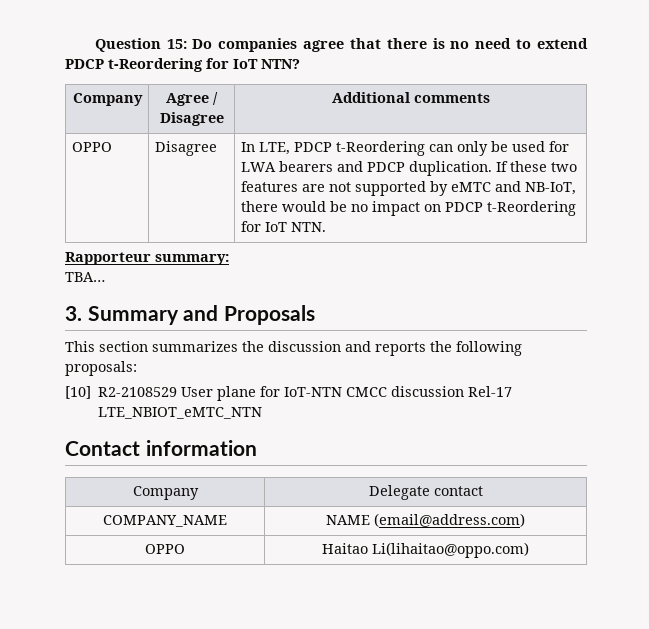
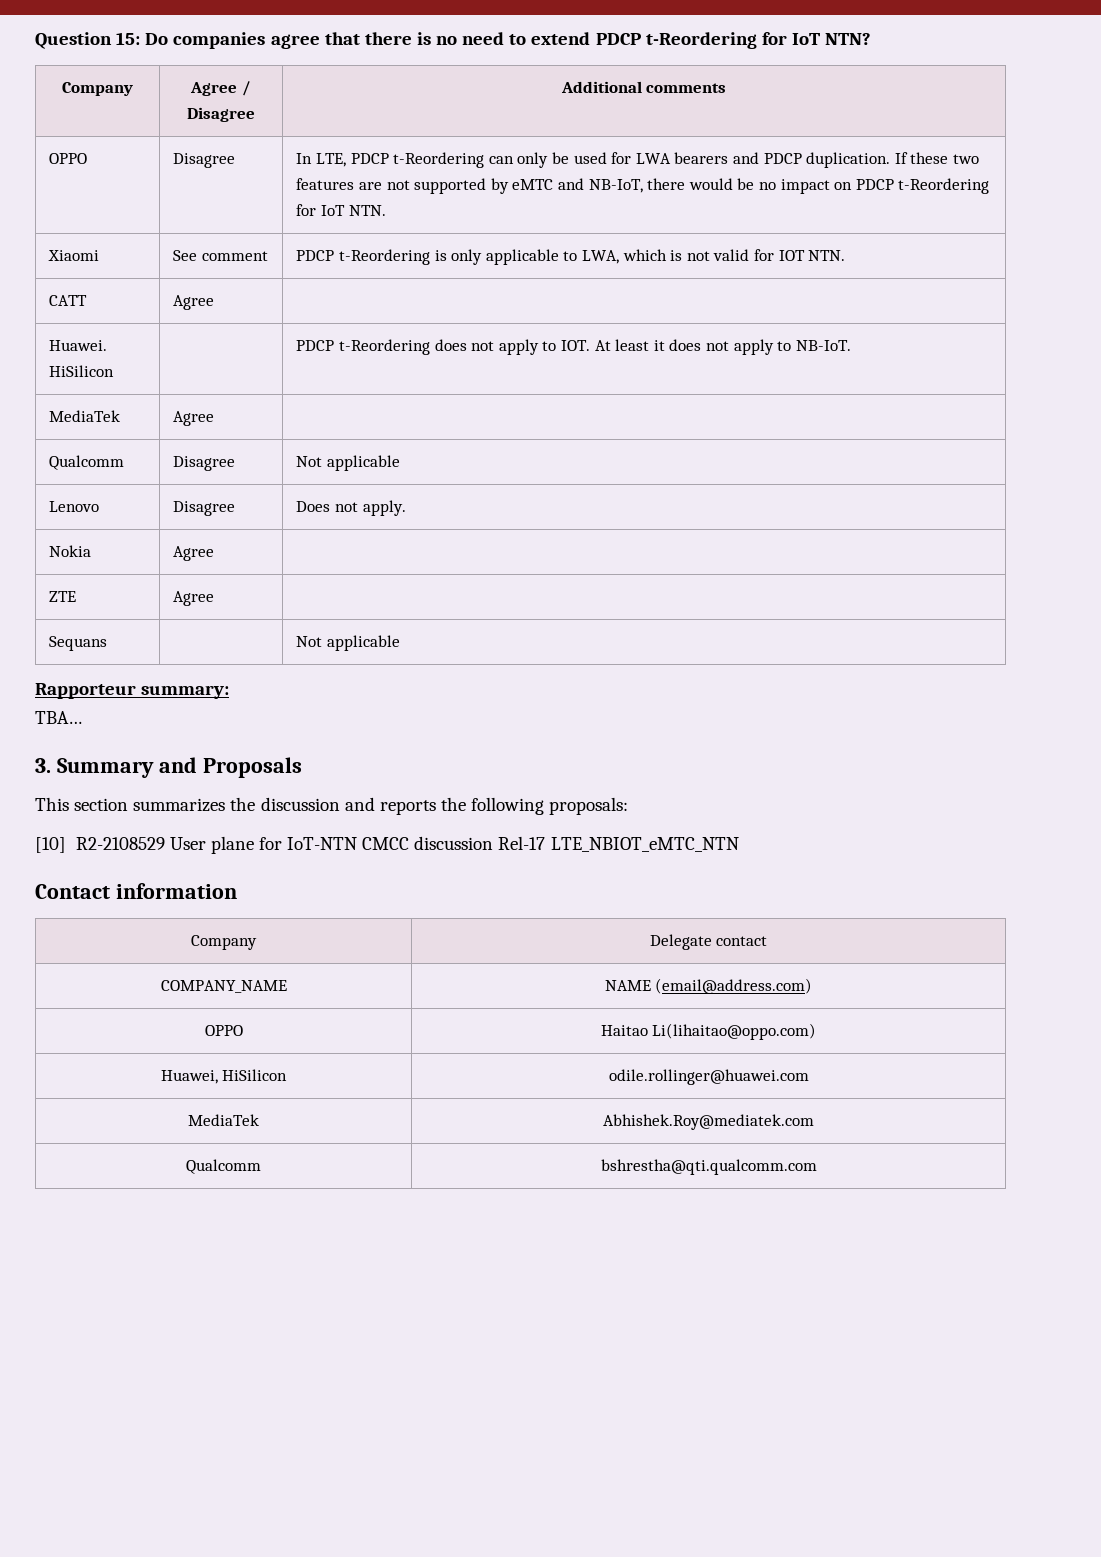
(326, 227) none -> [48,250,100,261] [173,250,269,261] [296,249,846,265] [49,295,88,306] [173,295,215,310] [49,340,108,351] [49,365,115,377] [296,339,851,355] [49,410,121,422] [173,411,215,426] [49,455,125,470] [173,456,236,471] [296,455,401,471] [49,501,100,512] [173,501,236,516] [296,500,406,516] [49,545,92,557] [173,546,215,561] [49,591,77,602] [173,591,215,606] [49,636,108,651] [296,635,401,651] // Xiaomi | See comment | PDCP t-Reordering is only applicable to LWA, which is not valid for IOT NTN. // CATT | Agree | // Huawei. HiSilicon | | PDCP t-Reordering does not apply to IOT. At least it does not apply to NB-IoT. // MediaTek | Agree | // Qualcomm | Disagree | Not applicable // Lenovo | Disagree | Does not apply. // Nokia | Agree | // ZTE | Agree | // Sequans | | Not applicable
(529, 550) none -> [160,1069,288,1084] [608,1069,809,1085] [188,1114,259,1126] [603,1114,814,1130] [186,1159,261,1174] [600,1159,817,1175] // Huawei, HiSilicon | odile.rollinger@huawei.com // MediaTek | Abhishek.Roy@mediatek.com // Qualcomm | bshrestha@qti.qualcomm.com

